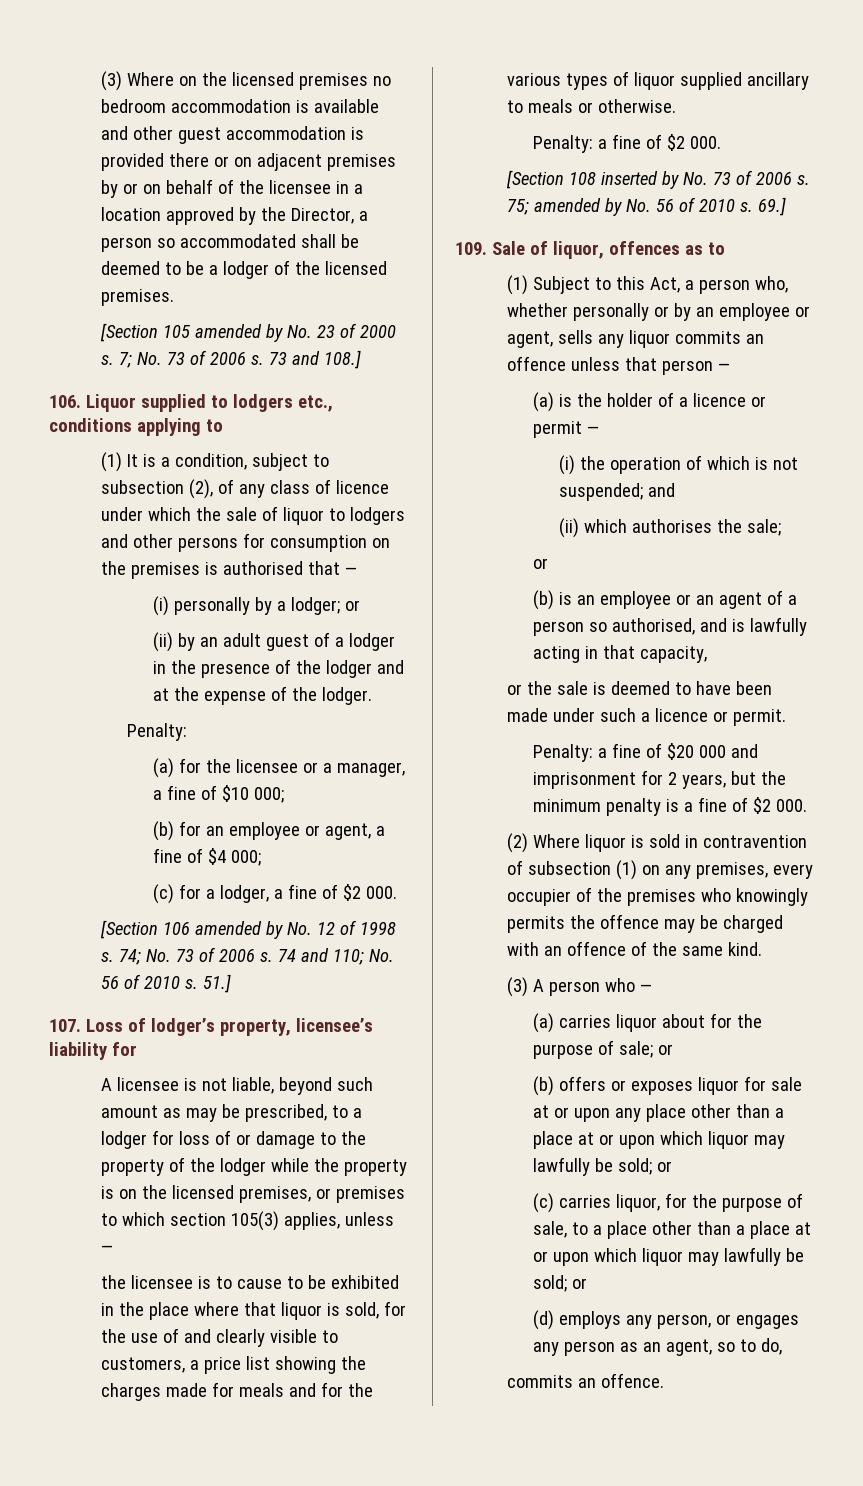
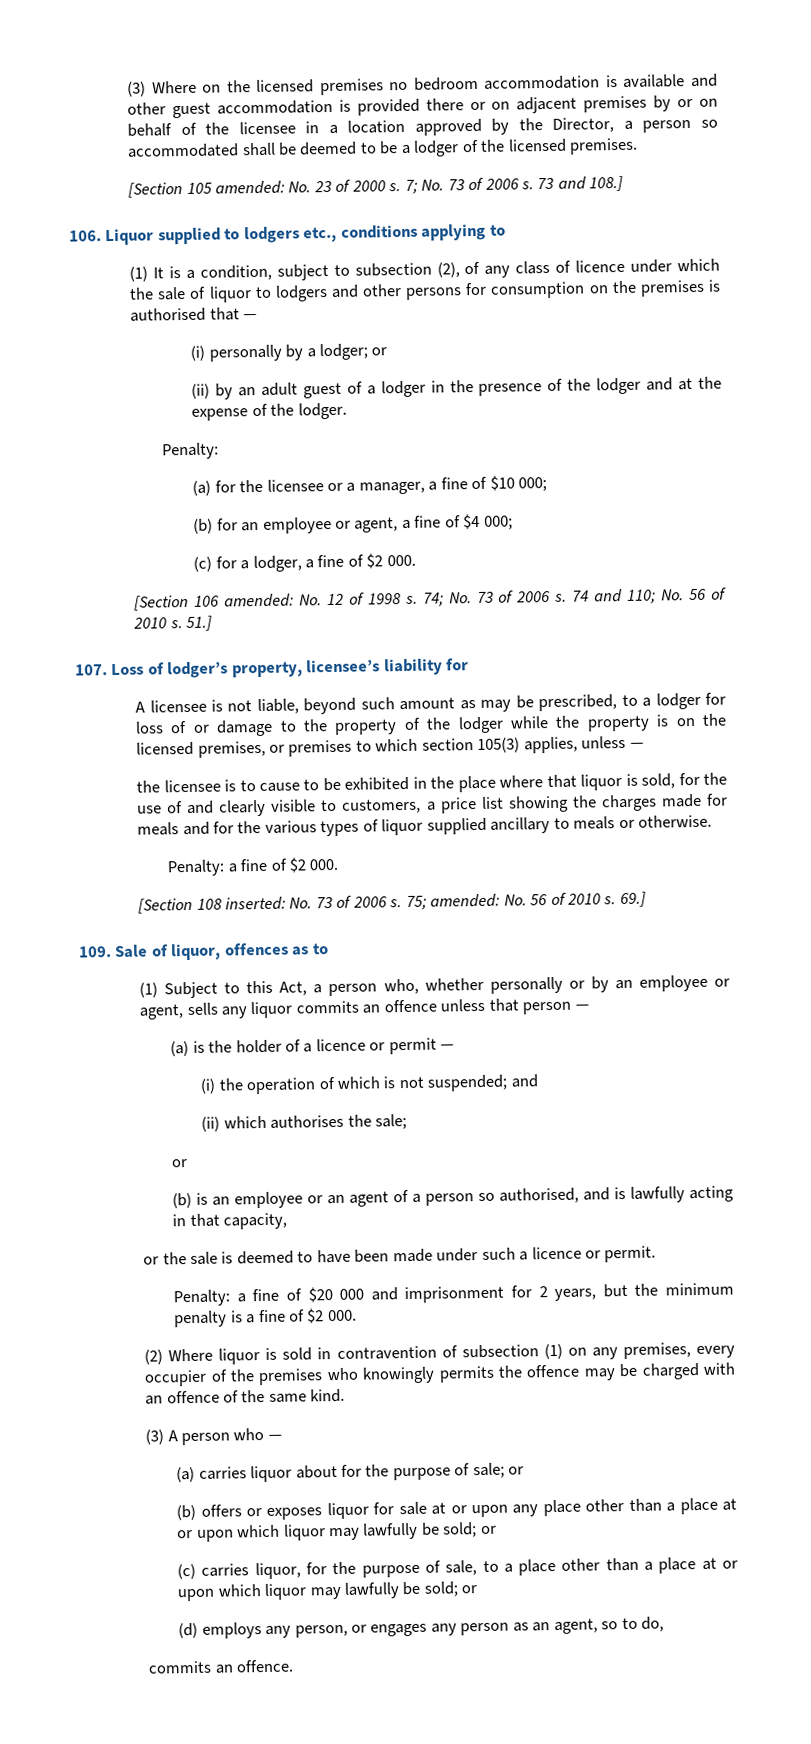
[194,324,283,342] amended by -> [215,180,286,195] amended:
[194,921,283,939] amended by -> [223,593,294,608] amended:
[600,171,679,189] inserted by -> [225,896,287,911] inserted:
[533,198,622,216] amended by -> [430,893,501,908] amended:

